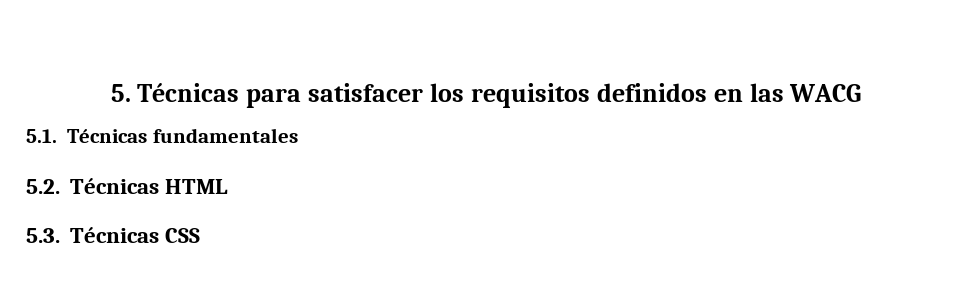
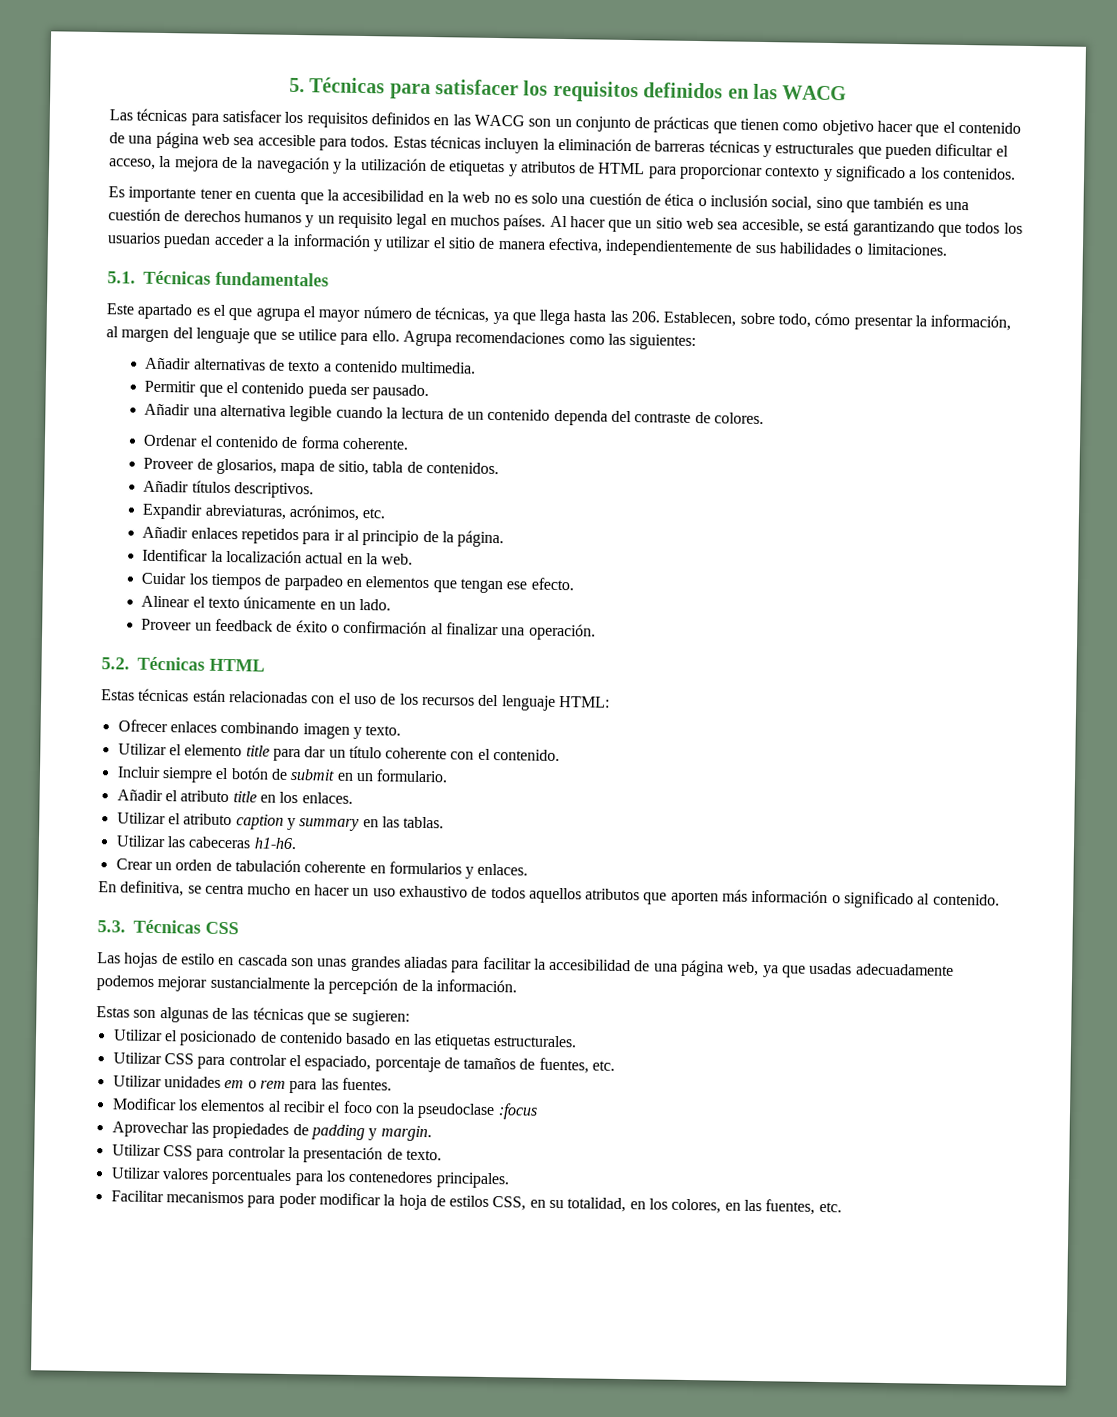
[26,128,298,143] [26,178,229,194] [26,227,201,243] 5.1. Técnicas fundamentales // 5.2. Técnicas HTML // 5.3. Técnicas CSS -> [109,108,1022,137] [109,131,1009,160] [109,155,1017,183] [108,186,970,213] [108,208,1023,238] [107,232,948,257] [107,270,329,287] [106,303,1012,331] [106,326,697,351] [145,357,477,374] [144,380,430,401] [144,403,764,426] [143,434,410,450] [143,457,500,476] [143,480,315,499] [142,503,386,521] [142,526,505,548] [142,548,414,565] [141,572,574,594] [141,595,392,611] [141,618,596,641] [101,656,265,672] [101,688,610,711] [117,719,402,740] [117,743,561,762] [116,766,449,783] [116,789,353,804] [116,812,445,832] [115,835,297,850] [115,858,529,879] [98,880,1000,909] [97,919,239,935] [97,952,954,978] [96,975,518,995] [96,1006,410,1026] [112,1029,578,1051] [112,1052,616,1074] [112,1075,392,1094] [111,1097,538,1120] [111,1121,432,1142] [111,1144,442,1164] [110,1167,510,1189] [110,1190,842,1215] Las técnicas para satisfacer los requisitos definidos en las WACG son un conjunto de prácticas que tienen como objetivo hacer que el contenido de una página web sea accesible para todos. Estas técnicas incluyen la eliminación de barreras técnicas y estructurales que pueden dificultar el acceso, la mejora de la navegación y la utilización de etiquetas y atributos de HTML para proporcionar contexto y significado a los contenidos. // Es importante tener en cuenta que la accesibilidad en la web no es solo una cuestión de ética o inclusión social, sino que también es una cuestión de derechos humanos y un requisito legal en muchos países. Al hacer que un sitio web sea accesible, se está garantizando que todos los usuarios puedan acceder a la información y utilizar el sitio de manera efectiva, independientemente de sus habilidades o limitaciones. // 5.1. Técnicas fundamentales // Este apartado es el que agrupa el mayor número de técnicas, ya que llega hasta las 206. Establecen, sobre todo, cómo presentar la información, al margen del lenguaje que se utilice para ello. Agrupa recomendaciones como las siguientes: // Añadir alternativas de texto a contenido multimedia. // Permitir que el contenido pueda ser pausado. // Añadir una alternativa legible cuando la lectura de un contenido dependa del contraste de colores. // Ordenar el contenido de forma coherente. // Proveer de glosarios, mapa de sitio, tabla de contenidos. // Añadir títulos descriptivos. // Expandir abreviaturas, acrónimos, etc. // Añadir enlaces repetidos para ir al principio de la página. // Identificar la localización actual en la web. // Cuidar los tiempos de parpadeo en elementos que tengan ese efecto. // Alinear el texto únicamente en un lado. // Proveer un feedback de éxito o confirmación al finalizar una operación. // 5.2. Técnicas HTML // Estas técnicas están relacionadas con el uso de los recursos del lenguaje HTML: // Ofrecer enlaces combinando imagen y texto. // Utilizar el elemento title para dar un título coherente con el contenido. // Incluir siempre el botón de submit en un formulario. // Añadir el atributo title en los enlaces. // Utilizar el atributo caption y summary en las tablas. // Utilizar las cabeceras h1-h6. // Crear un orden de tabulación coherente en formularios y enlaces. // En definitiva, se centra mucho en hacer un uso exhaustivo de todos aquellos atributos que aporten más información o significado al contenido. // 5.3. Técnicas CSS // Las hojas de estilo en cascada son unas grandes aliadas para facilitar la accesibilidad de una página web, ya que usadas adecuadamente podemos mejorar sustancialmente la percepción de la información. // Estas son algunas de las técnicas que se sugieren: // Utilizar el posicionado de contenido basado en las etiquetas estructurales. // Utilizar CSS para controlar el espaciado, porcentaje de tamaños de fuentes, etc. // Utilizar unidades em o rem para las fuentes. // Modificar los elementos al recibir el foco con la pseudoclase :focus // Aprovechar las propiedades de padding y margin. // Utilizar CSS para controlar la presentación de texto. // Utilizar valores porcentuales para los contenedores principales. // Facilitar mecanismos para poder modificar la hoja de estilos CSS, en su totalidad, en los colores, en las fuentes, etc.

